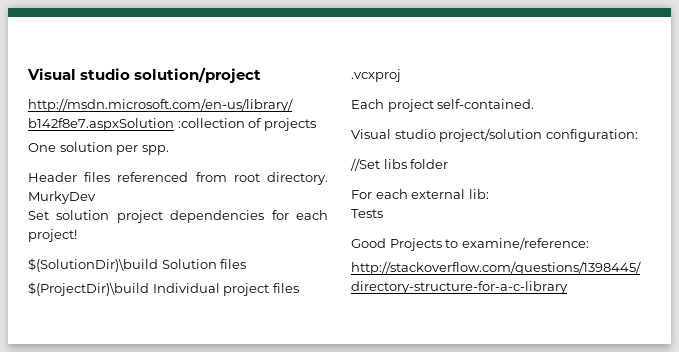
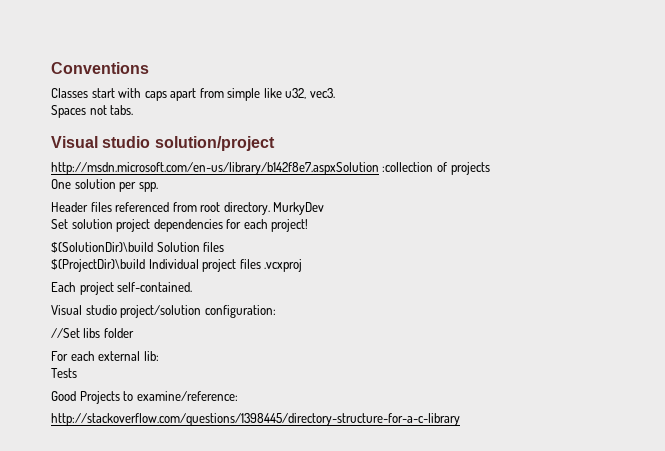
(27, 74) none -> [51,62,149,74] [51,88,335,101] [51,105,134,118] Conventions // Classes start with caps apart from simple like u32, vec3. // Spaces not tabs. //

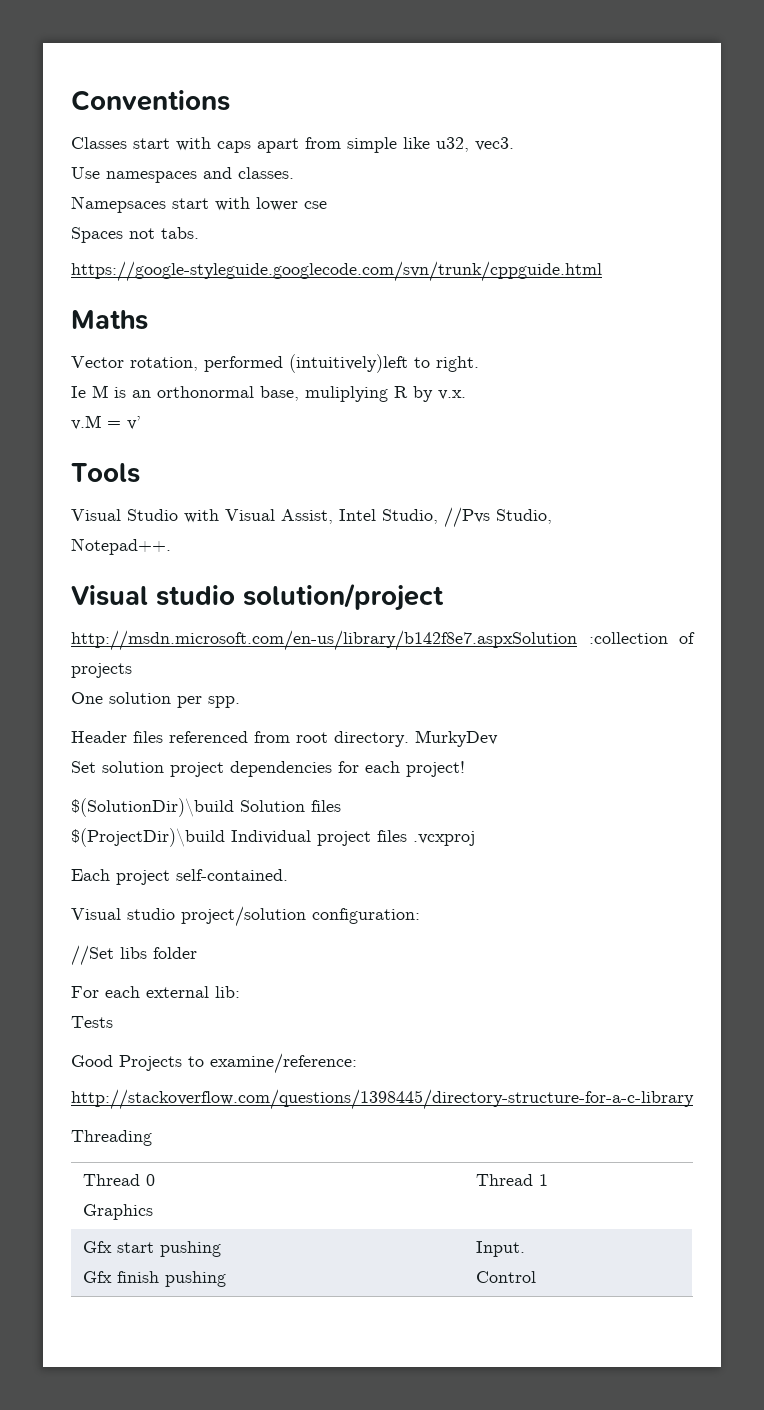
[51,105,134,118] Spaces not tabs. -> [71,167,294,183] [71,196,327,213] [71,227,199,243] [71,261,602,282] [71,310,148,330] [71,354,479,373] [71,385,466,402] [71,415,141,430] [71,463,140,483] [71,507,552,528] [71,538,171,555] Use namespaces and classes. // Namepsaces start with lower cse // Spaces not tabs. // https://google-styleguide.googlecode.com/svn/trunk/cppguide.html // Maths // Vector rotation, performed (intuitively)left to right. // Ie M is an orthonormal base, muliplying R by v.x. // v.M = v’ // Tools // Visual Studio with Visual Assist, Intel Studio, //Pvs Studio, // Notepad++.
(460, 419) none -> [71,1130,152,1146] [83,1174,156,1186] [83,1204,154,1220] [476,1174,549,1186] [83,1241,222,1257] [83,1271,227,1287] [476,1241,526,1257] [476,1271,537,1283] // Threading // Thread 0 // Graphics | Thread 1 // Gfx start pushing // Gfx finish pushing | Input. // Control

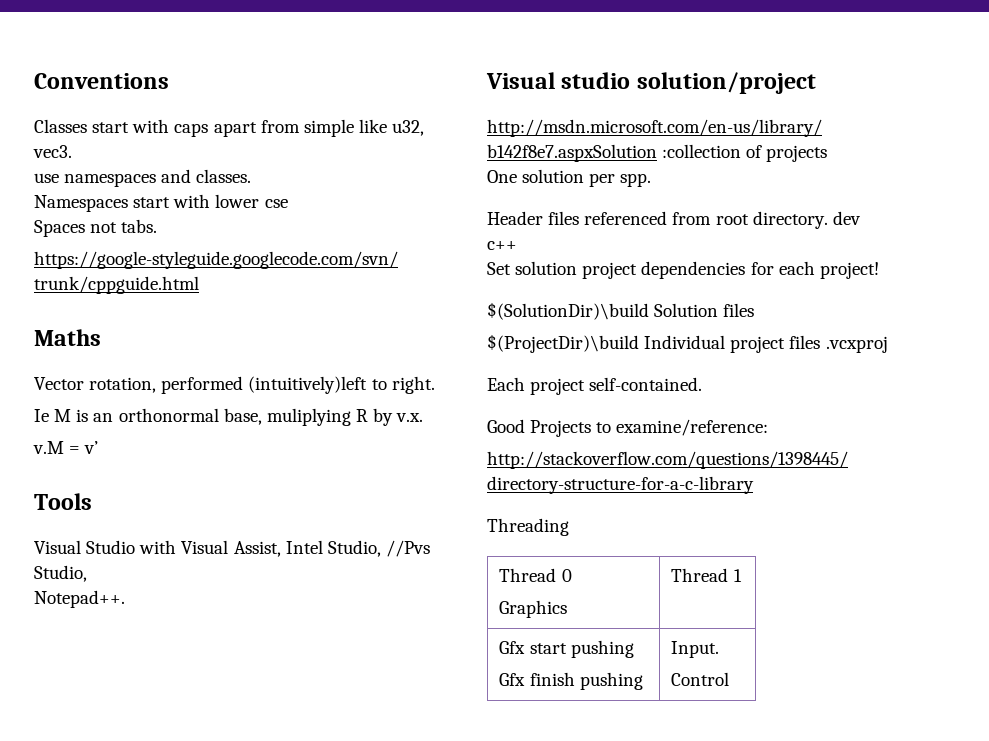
[71,167,100,179] Use -> [34,173,59,183] use
[71,196,166,213] Namepsaces -> [34,195,128,212] Namespaces
[415,730,498,747] MurkyDev -> [832,211,861,225] [487,241,517,250] dev c++
[71,906,420,927] [71,945,197,966] [71,986,240,998] [71,1016,113,1028] // Visual studio project/solution configuration: // //Set libs folder // For each external lib: // Tests -> (703, 384) none

